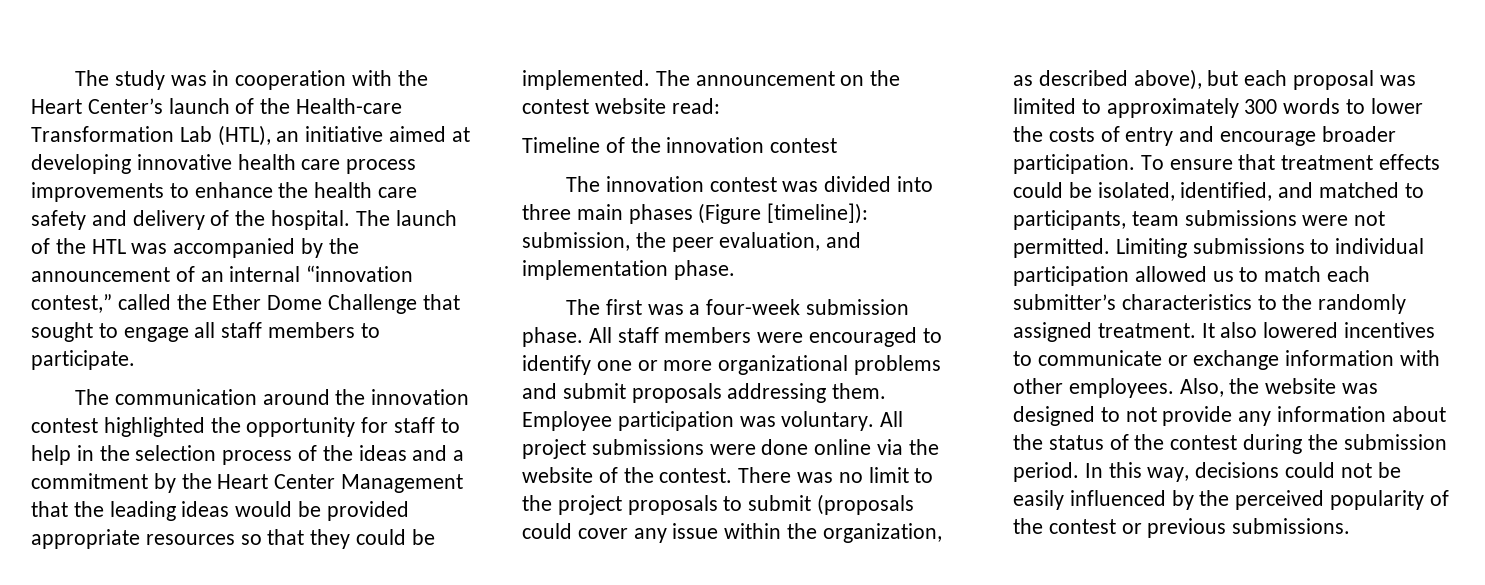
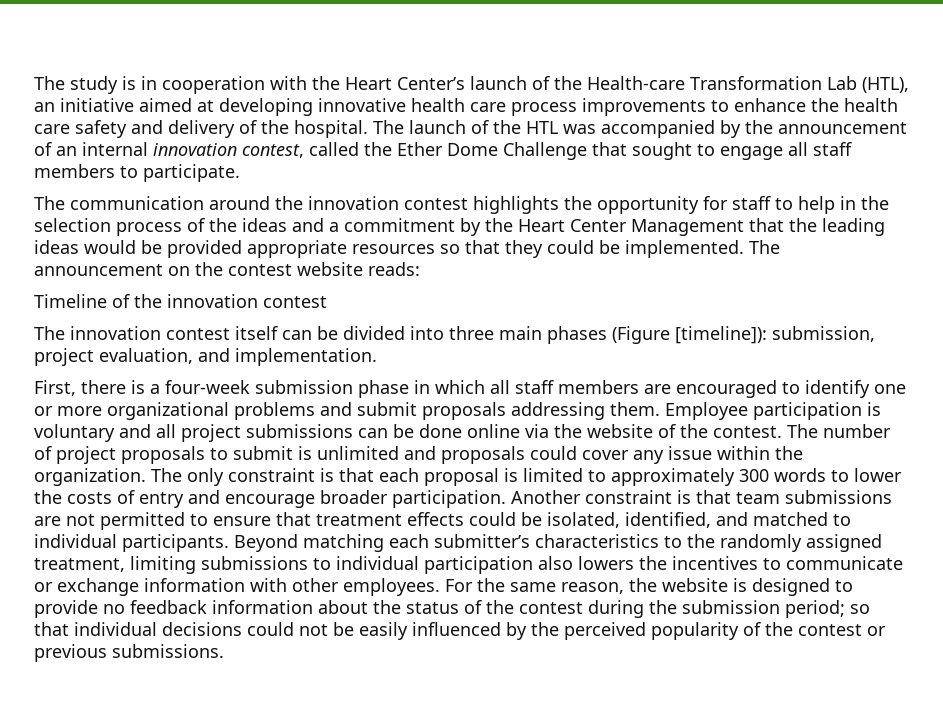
[170,75,207,86] was -> [122,76,136,90] is
[306,265,414,282] [31,294,112,313] “innovation contest,” -> [153,143,304,158] innovation contest,
[103,417,205,437] highlighted -> [473,196,559,214] highlights
[671,98,720,114] read: -> [368,262,420,276] reads:
[782,181,819,192] was -> [235,326,338,340] itself can be
[635,232,862,252] [522,260,735,280] [565,299,909,315] [522,327,804,347] the peer evaluation, and implementation phase. // The first was a four-week submission phase. All staff members were -> [34,348,377,366] [34,380,671,398] project evaluation, and implementation. // First, there is a four-week submission phase in which all staff members are
[739,411,904,431] [522,439,756,459] was voluntary. All project submissions were -> [867,402,881,416] [34,424,414,442] is voluntary and all project submissions can be
[738,467,934,483] [522,494,915,515] There was no limit to the project proposals to submit (proposals -> [787,424,891,438] [34,446,525,464] The number of project proposals to submit is unlimited and proposals
[822,523,942,543] [1013,69,1239,90] organization, as described above), but -> [34,468,374,486] organization. The only constraint is that
[1379,75,1416,86] was -> [504,468,518,482] is
[1140,155,1164,170] To -> [511,490,892,504] [34,512,208,530] Another constraint is that team submissions are not permitted to
[1013,210,1386,230] [1013,238,1425,258] [1013,266,1322,286] participants, team submissions were not permitted. Limiting submissions to individual participation allowed us to match -> [34,534,384,552] individual participants. Beyond matching
[1097,322,1339,338] treatment. It also lowered -> [34,556,667,574] treatment, limiting submissions to individual participation also lowers the
[1179,378,1379,397] Also, the website was -> [445,578,747,594] For the same reason, the website is
[1125,406,1272,426] not provide any -> [34,600,207,618] provide no feedback
[1013,462,1190,482] period. In this way, -> [785,600,870,618] [34,622,157,636] period; so that individual

